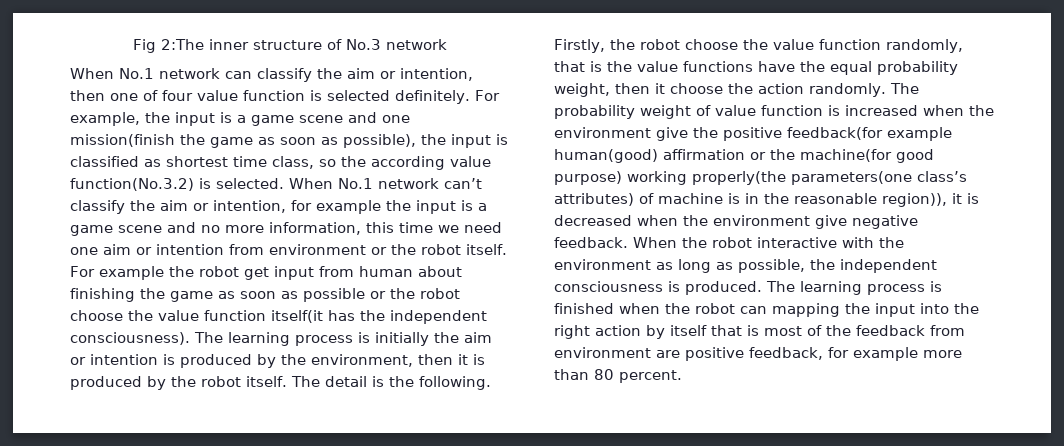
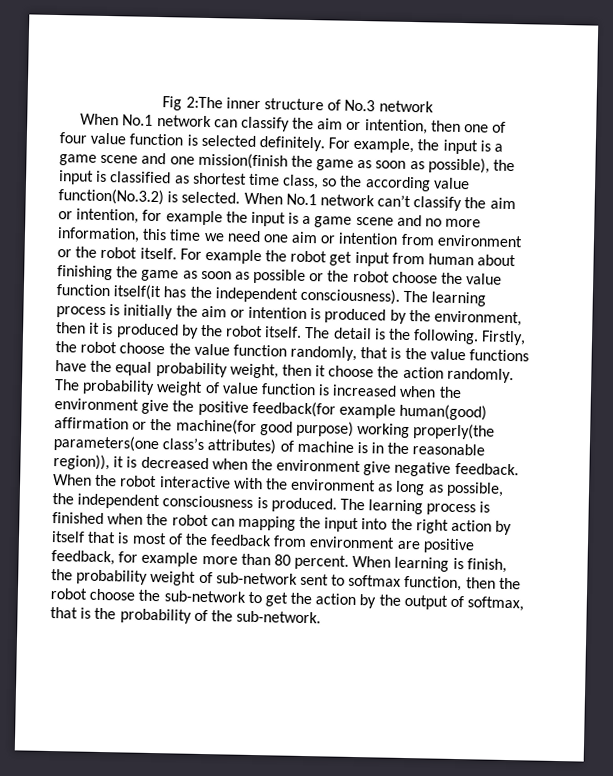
(682, 376) none -> [352,555,507,573] [51,569,521,592] [50,588,525,612] [50,606,322,624] When learning is finish, the probability weight of sub-network sent to softmax function, then the robot choose the sub-network to get the action by the output of softmax, that is the probability of the sub-network.

